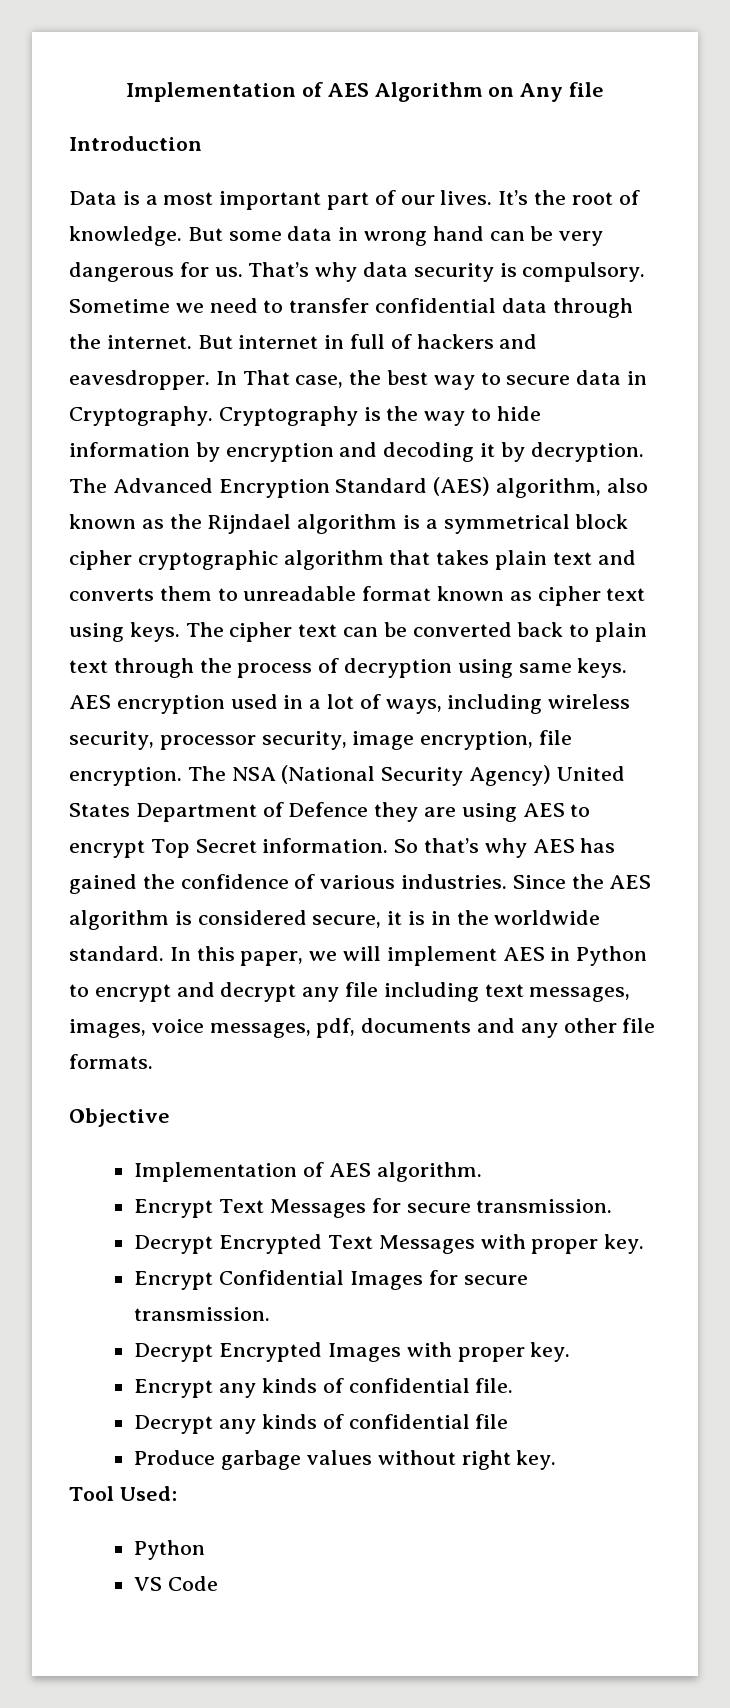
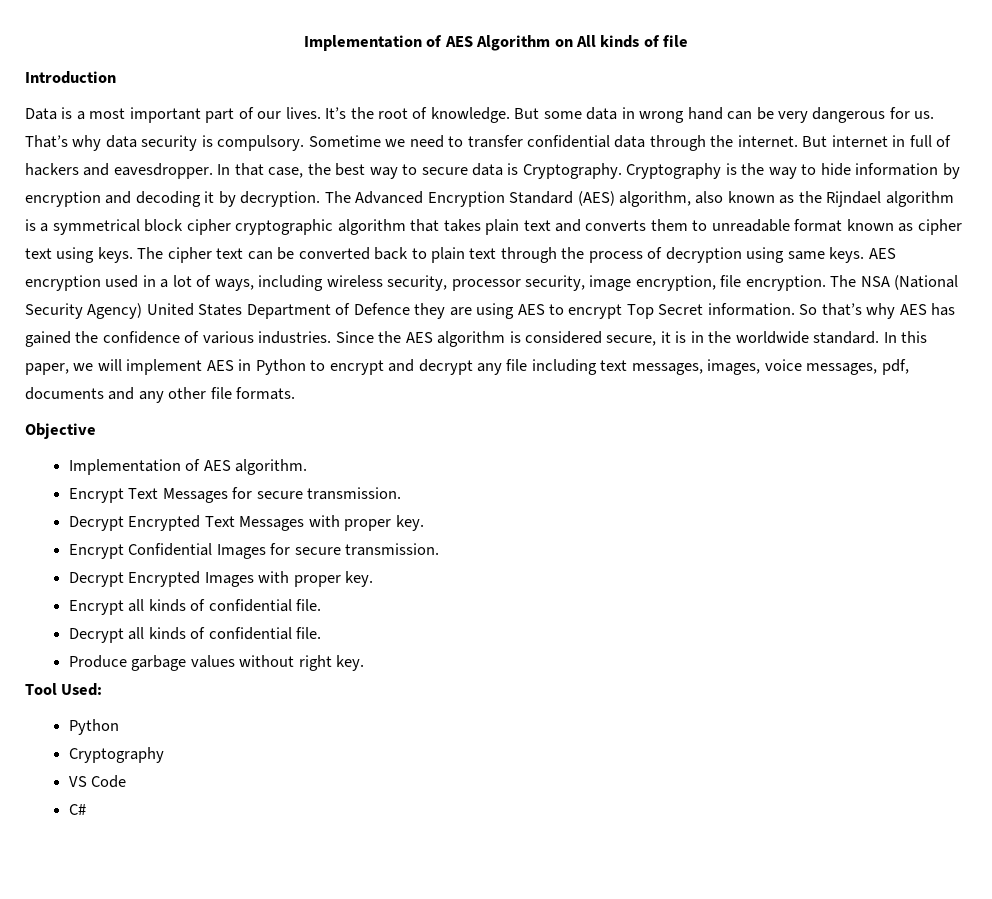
[520,83,564,102] Any -> [575,35,660,48] All kinds of
[242,370,290,385] That -> [234,163,264,176] that
[627,371,648,385] in -> [507,163,519,175] is
[219,1383,257,1398] any -> [128,599,145,612] all
[219,1414,509,1434] any kinds of confidential file -> [128,627,322,640] all kinds of confidential file.
(206, 1550) none -> [69,747,165,763] // Cryptography
(219, 1583) none -> [69,804,87,815] // C#

